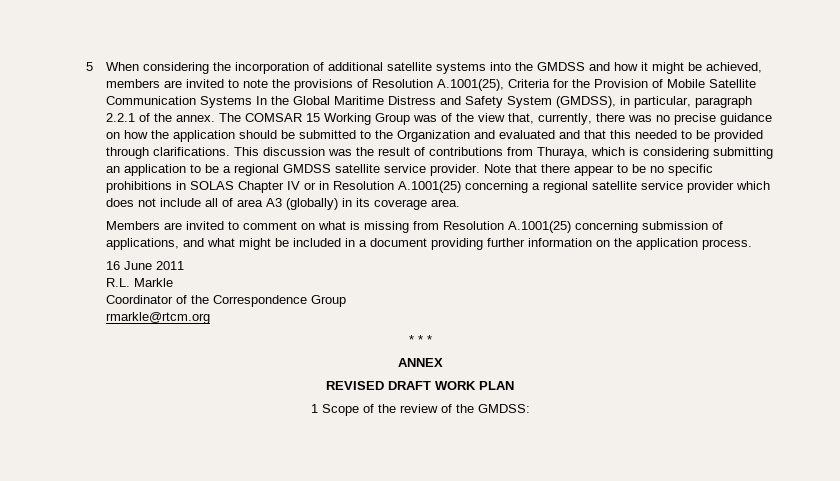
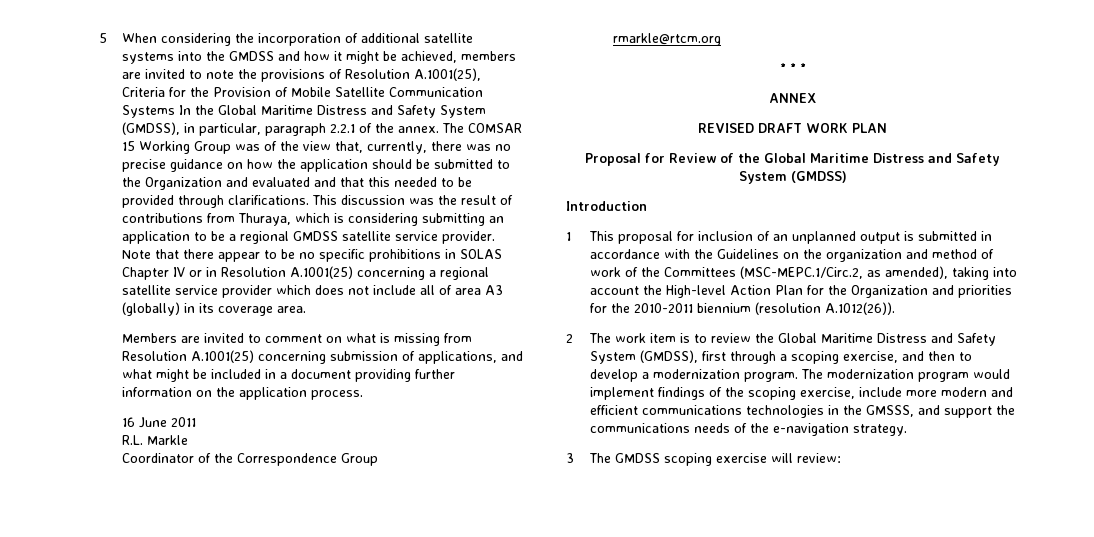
[310,404,530,416] 1 Scope of the review of the GMDSS: -> [585,153,1000,166] [738,171,847,184] [566,201,647,211] [566,231,992,244] [589,249,994,262] [589,266,1017,280] [589,285,1012,298] [589,302,895,315] [566,333,996,346] [589,350,972,364] [589,369,1010,382] [589,387,1013,400] [589,405,1015,418] [589,423,907,436] [566,453,841,466] Proposal for Review of the Global Maritime Distress and Safety System (GMDSS) // Introduction // 1 This proposal for inclusion of an unplanned output is submitted in accordance with the Guidelines on the organization and method of work of the Committees (MSC-MEPC.1/Circ.2, as amended), taking into account the High-level Action Plan for the Organization and priorities for the 2010-2011 biennium (resolution A.1012(26)). // 2 The work item is to review the Global Maritime Distress and Safety System (GMDSS), first through a scoping exercise, and then to develop a modernization program. The modernization program would implement findings of the scoping exercise, include more modern and efficient communications technologies in the GMSSS, and support the communications needs of the e-navigation strategy. // 3 The GMDSS scoping exercise will review:

